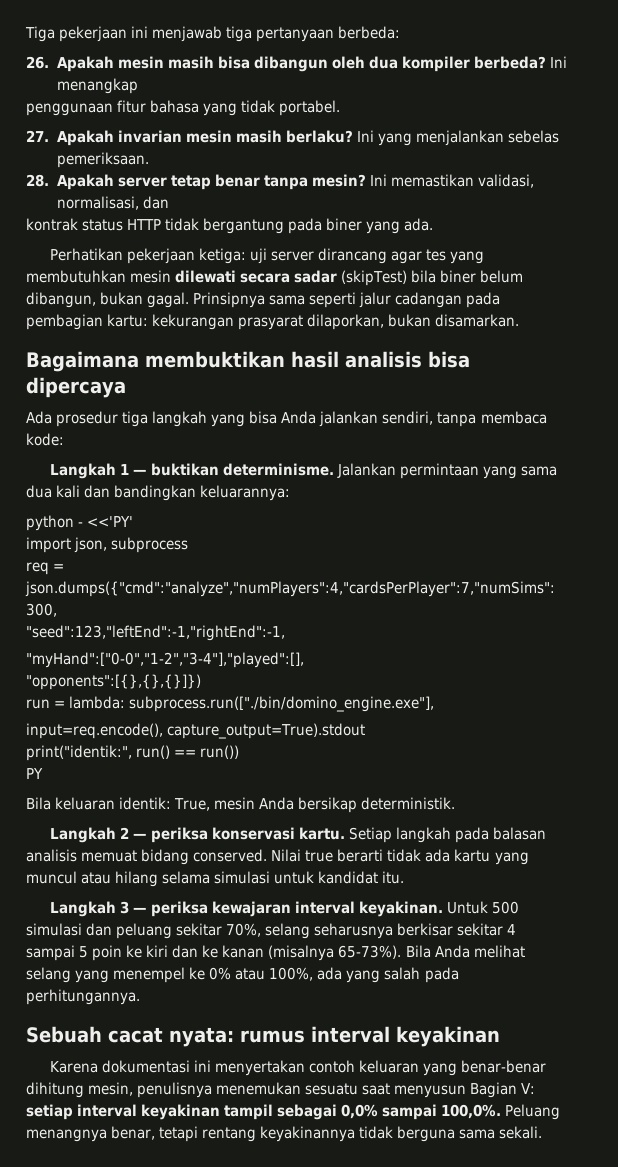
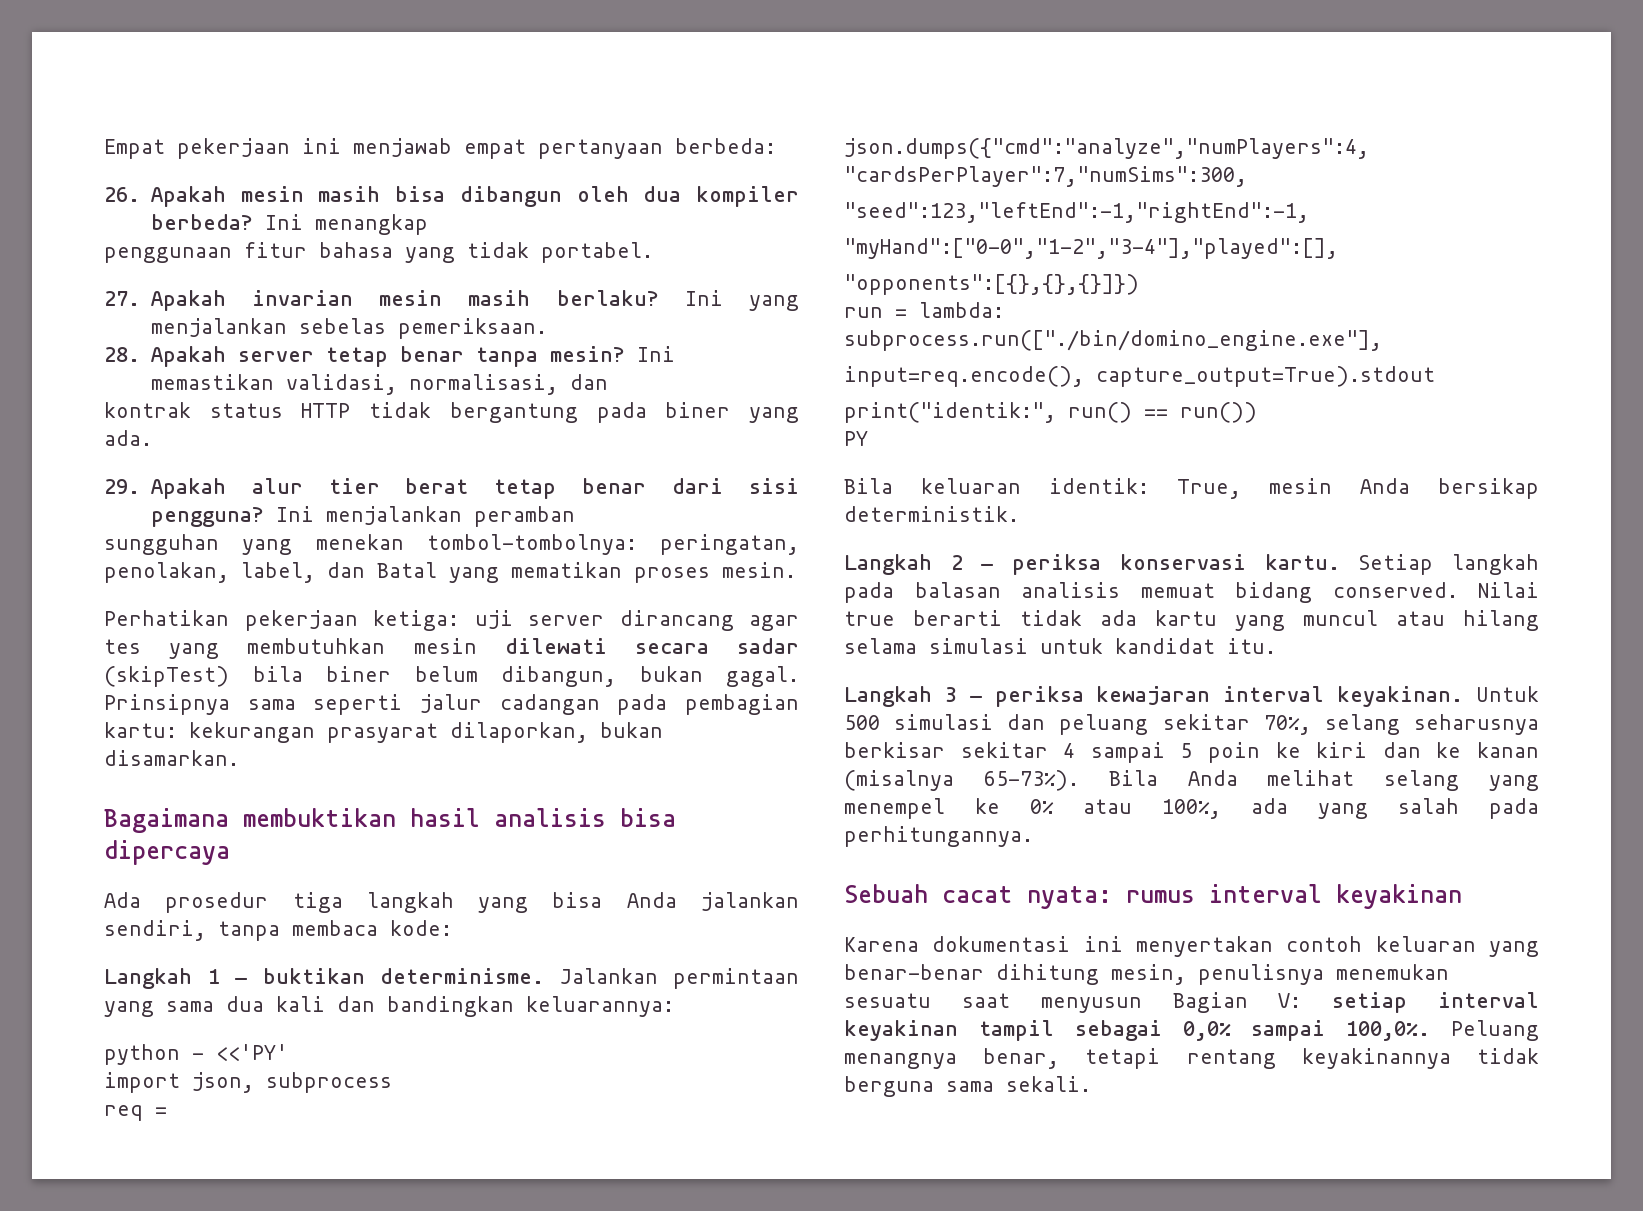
[25,26,55,42] Tiga -> [104,139,165,159] Empat
[226,26,253,42] tiga -> [464,139,526,159] empat
(434, 224) none -> [104,478,799,499] [150,506,575,527] [104,534,799,555] [104,562,796,583] // 29. Apakah alur tier berat tetap benar dari sisi pengguna? Ini menjalankan peramban // sungguhan yang menekan tombol-tombolnya: peringatan, penolakan, label, dan Batal yang mematikan proses mesin.

